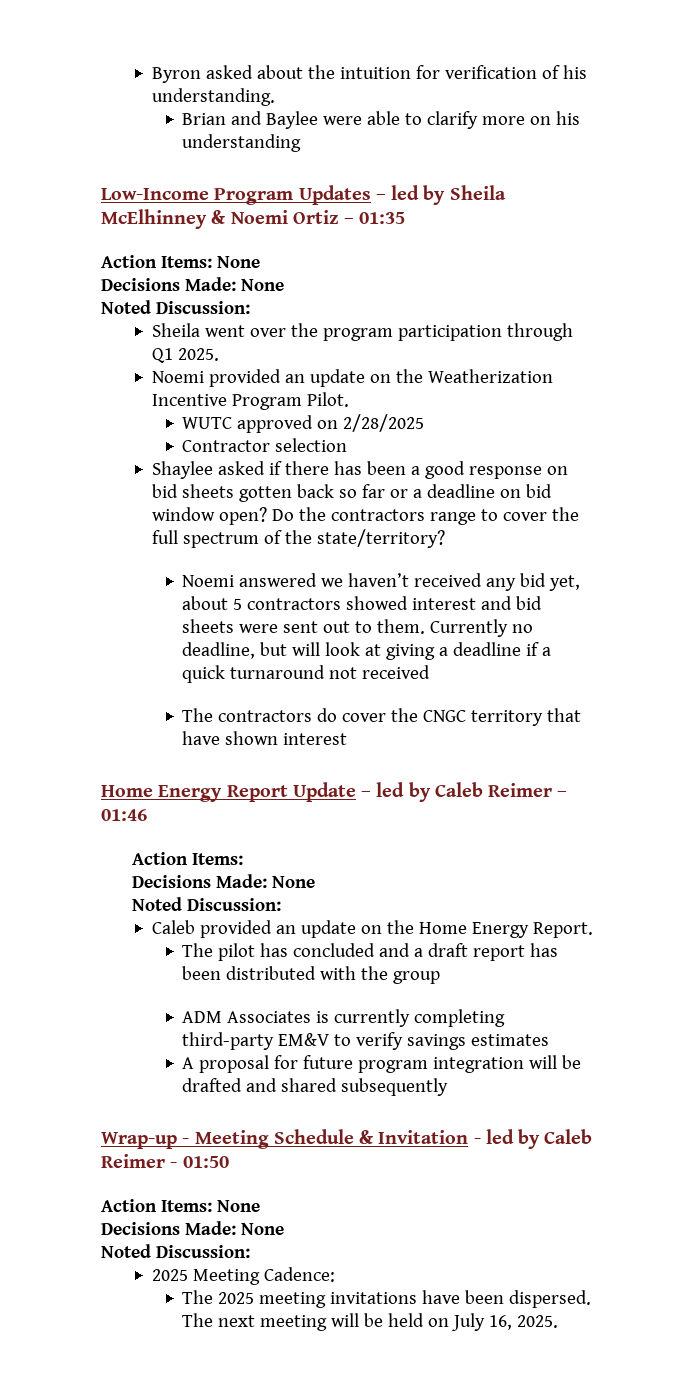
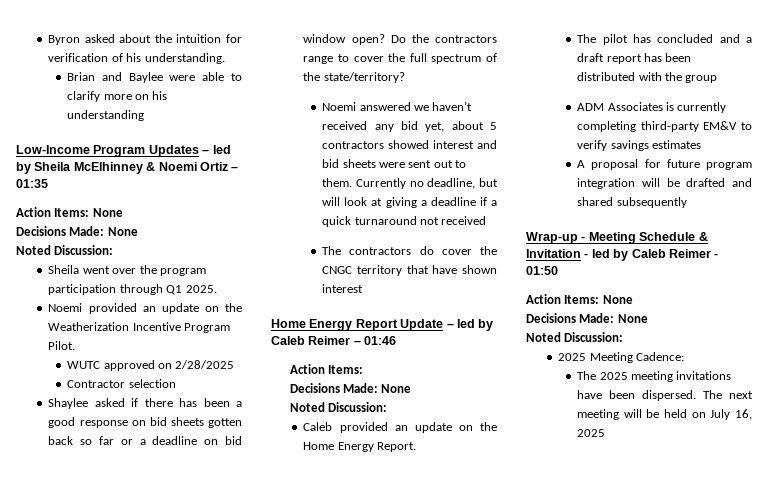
[517,1315,559,1328] 2025. -> [577,429,606,437] 2025

